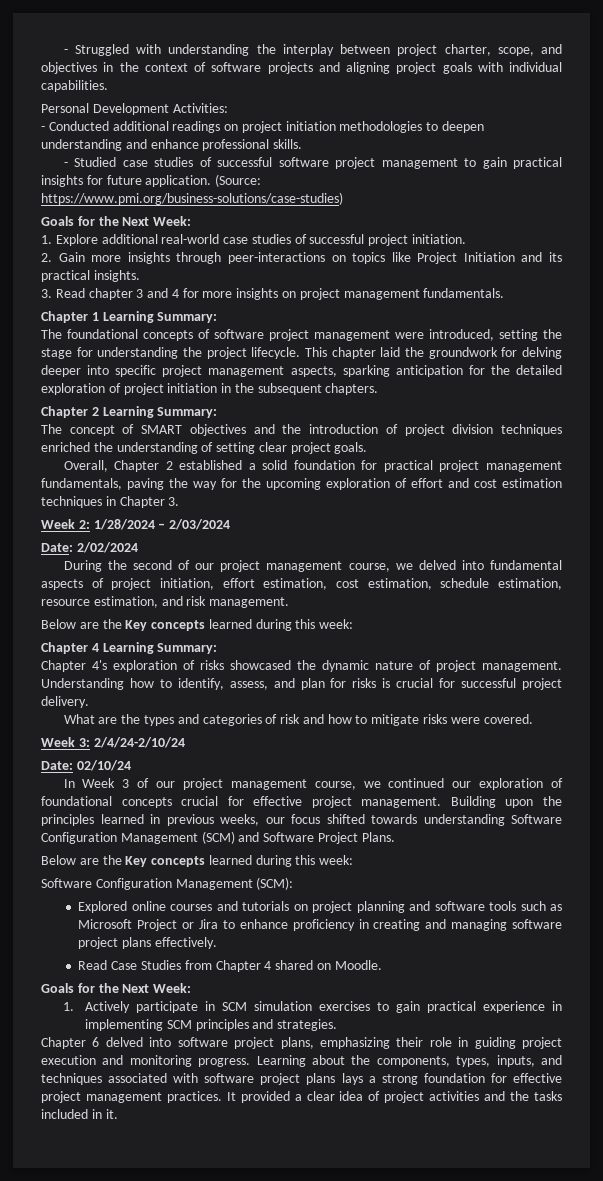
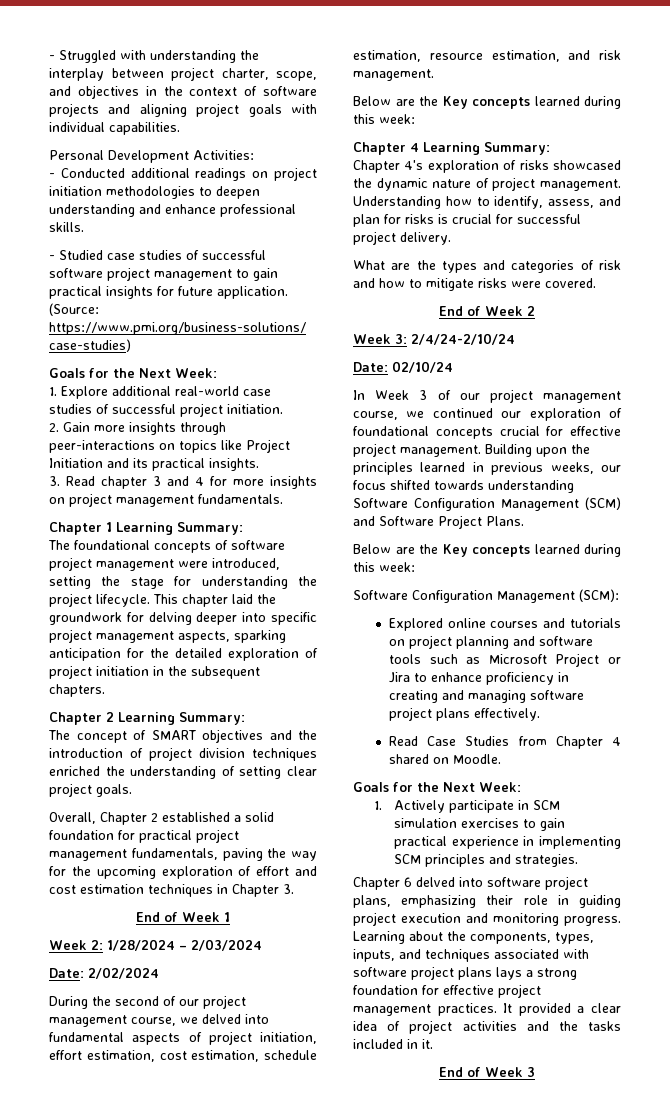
(180, 501) none -> [136,912,230,922] // End of Week 1
(533, 719) none -> [439,306,535,316] // End of Week 2
(118, 1114) none -> [439,1067,535,1077] // End of Week 3

